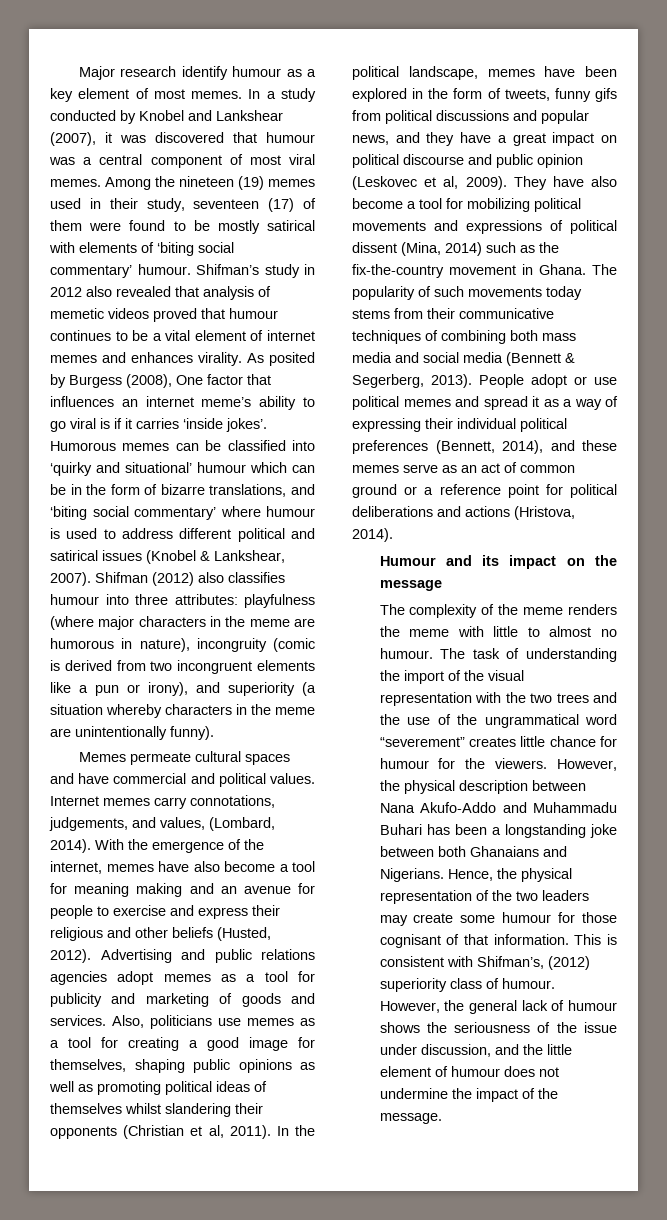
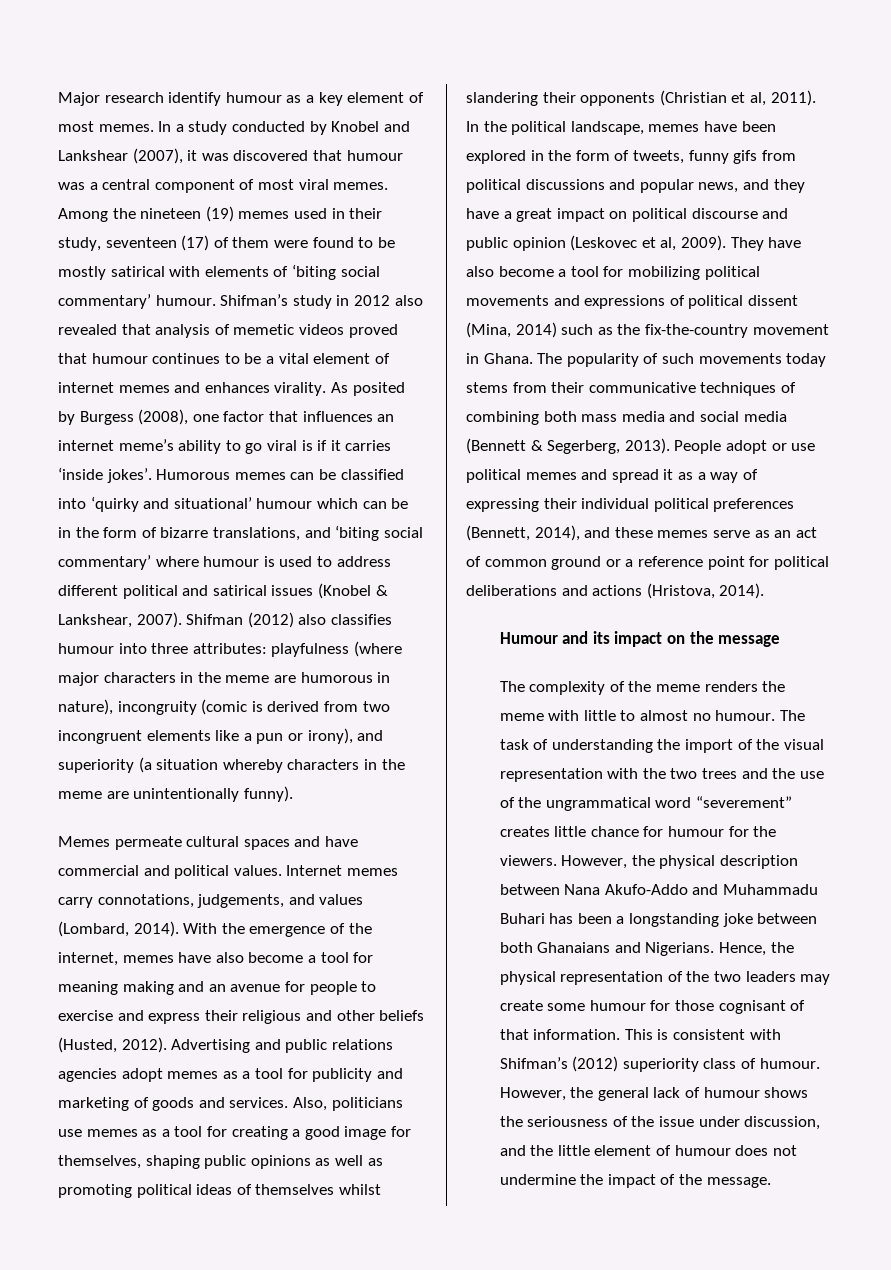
[176,375,203,385] One -> [192,414,219,422] one
[160,817,205,830] values, -> [319,894,364,905] values
[476,956,544,969] Shifman’s, -> [499,1057,568,1069] Shifman’s

